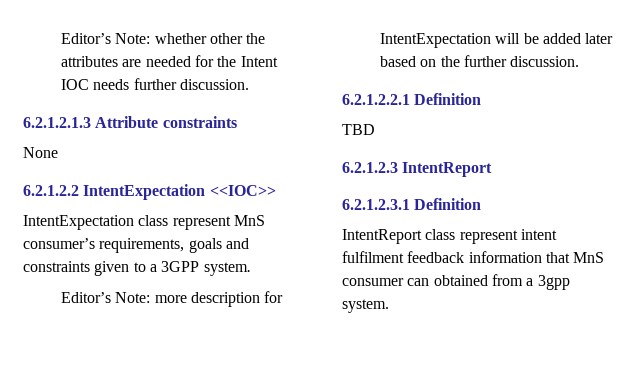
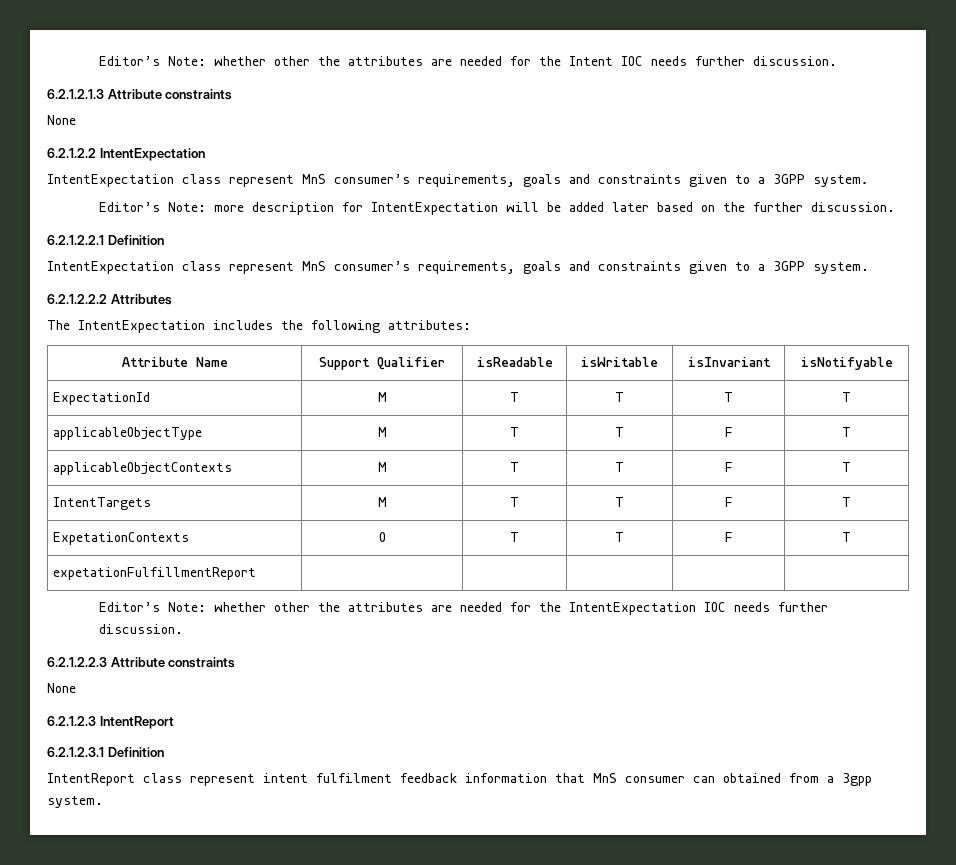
[209,185,276,196] <<IOC>> -> (205, 154) none
[342,124,375,135] TBD -> [47,261,869,274] [47,294,172,305] [47,320,471,333] [121,357,228,367] [319,357,445,370] [476,357,553,367] [581,357,658,367] [687,357,771,367] [800,357,893,370] [52,392,150,405] [377,392,387,402] [510,392,519,402] [615,392,624,402] [724,392,733,402] [842,392,851,402] [52,427,202,440] [377,427,387,437] [510,427,519,437] [615,427,624,437] [724,427,733,437] [842,427,851,437] [52,462,232,475] [377,462,387,472] [510,462,519,472] [615,462,624,472] [724,462,733,472] [842,462,851,472] [52,497,151,510] [377,497,387,507] [510,497,519,507] [615,497,624,507] [724,497,733,507] [842,497,851,507] [52,532,189,545] [378,532,386,542] [510,532,519,542] [615,532,624,542] [724,532,733,542] [842,532,851,542] [52,567,256,580] [98,602,828,615] [98,624,183,634] [47,657,236,668] [47,683,76,693] IntentExpectation class represent MnS consumer’s requirements, goals and constraints given to a 3GPP system. // 6.2.1.2.2.2 Attributes // The IntentExpectation includes the following attributes: // Attribute Name | Support Qualifier | isReadable | isWritable | isInvariant | isNotifyable // ExpectationId | M | T | T | T | T // applicableObjectType | M | T | T | F | T // applicableObjectContexts | M | T | T | F | T // IntentTargets | M | T | T | F | T // ExpetationContexts | O | T | T | F | T // expetationFulfillmentReport | | | | | // Editor’s Note: whether other the attributes are needed for the IntentExpectation IOC needs further discussion. // 6.2.1.2.2.3 Attribute constraints // None

